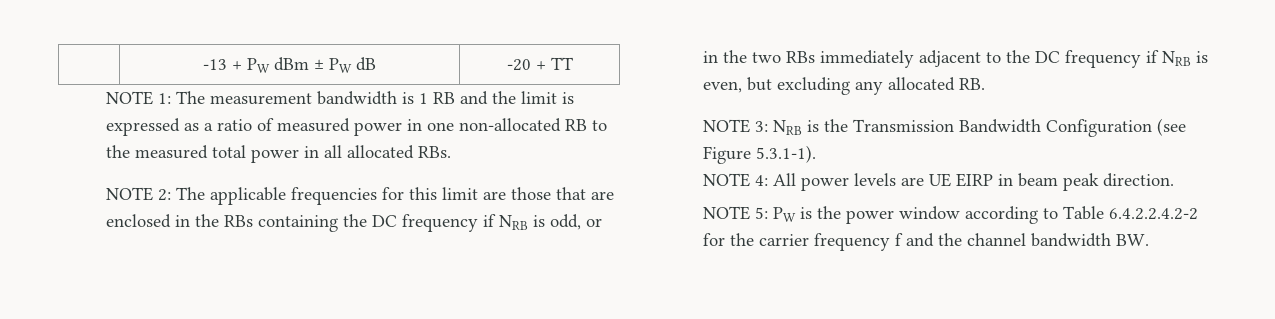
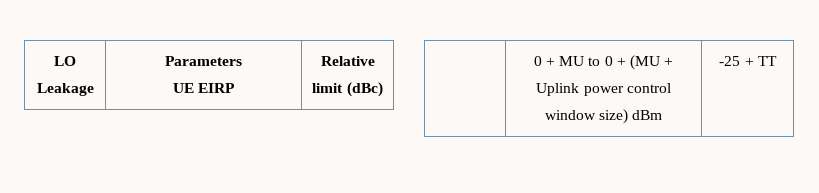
[203,57,376,73] [506,57,573,71] [106,91,575,105] [106,118,608,136] [106,145,452,163] [106,187,615,205] [106,214,603,232] [703,50,1209,68] [703,77,986,95] [703,118,1187,137] [703,145,817,164] [703,173,1175,191] [703,206,1199,224] [703,233,1150,251] | -13 + PW dBm ± PW dB | -20 + TT // NOTE 1: The measurement bandwidth is 1 RB and the limit is expressed as a ratio of measured power in one non-allocated RB to the measured total power in all allocated RBs. // NOTE 2: The applicable frequencies for this limit are those that are enclosed in the RBs containing the DC frequency if NRB is odd, or in the two RBs immediately adjacent to the DC frequency if NRB is even, but excluding any allocated RB. // NOTE 3: NRB is the Transmission Bandwidth Configuration (see Figure 5.3.1-1). // NOTE 4: All power levels are UE EIRP in beam peak direction. // NOTE 5: PW is the power window according to Table 6.4.2.2.4.2-2 for the carrier frequency f and the channel bandwidth BW. -> [54,56,76,66] [36,83,94,96] [165,56,243,66] [172,83,236,93] [320,56,375,66] [312,82,383,97] [533,55,674,70] [536,83,671,96] [544,109,663,124] [719,56,777,66] LO Leakage | Parameters // UE EIRP | Relative limit (dBc) // | 0 + MU to 0 + (MU + Uplink power control window size) dBm | -25 + TT

